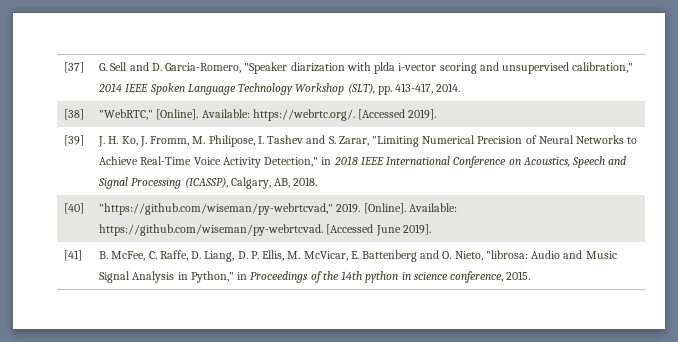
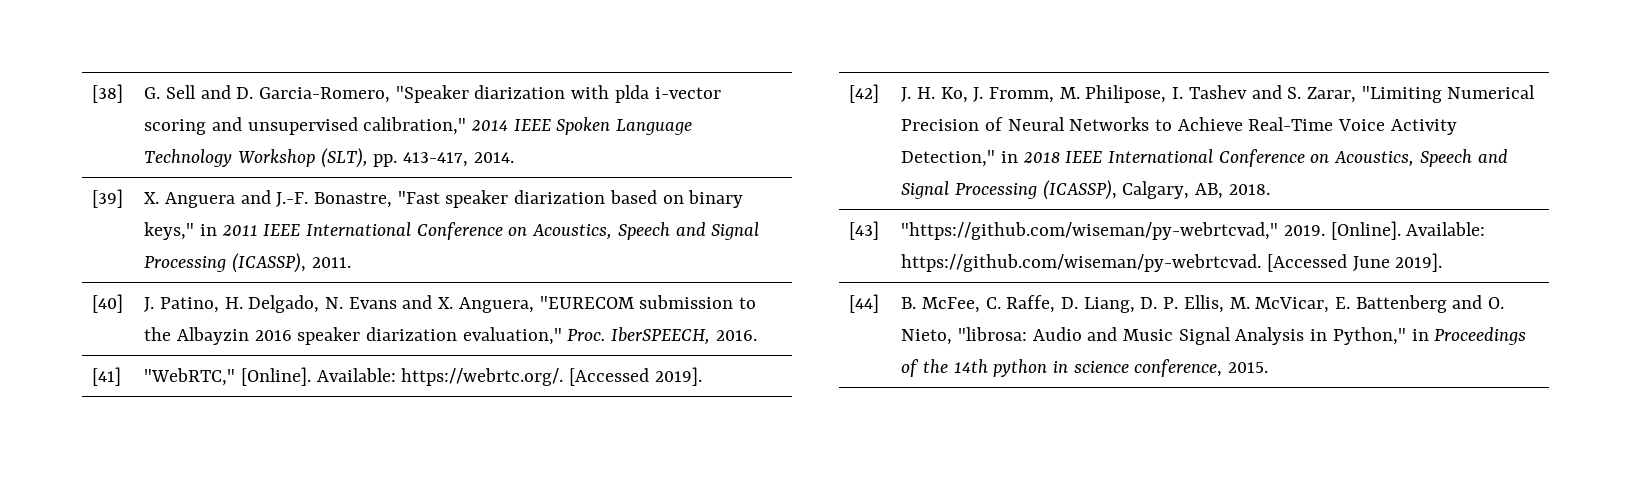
[64,62,85,73] [37] -> [92,84,124,103] [38]
[64,109,85,120] [38] -> [92,189,124,208] [144,190,744,208] [144,222,760,240] [144,253,351,273] [92,294,124,313] [144,295,756,313] [144,327,757,345] [92,367,122,386] [39] | X. Anguera and J.-F. Bonastre, "Fast speaker diarization based on binary keys," in 2011 IEEE International Conference on Acoustics, Speech and Signal Processing (ICASSP), 2011. // [40] | J. Patino, H. Delgado, N. Evans and X. Anguera, "EURECOM submission to the Albayzin 2016 speaker diarization evaluation," Proc. IberSPEECH, 2016. // [41]
[64,135,85,146] [39] -> [849,84,880,103] [42]
[64,203,85,214] [40] -> [849,221,880,240] [43]
[64,250,83,261] [41] -> [849,294,880,313] [44]

